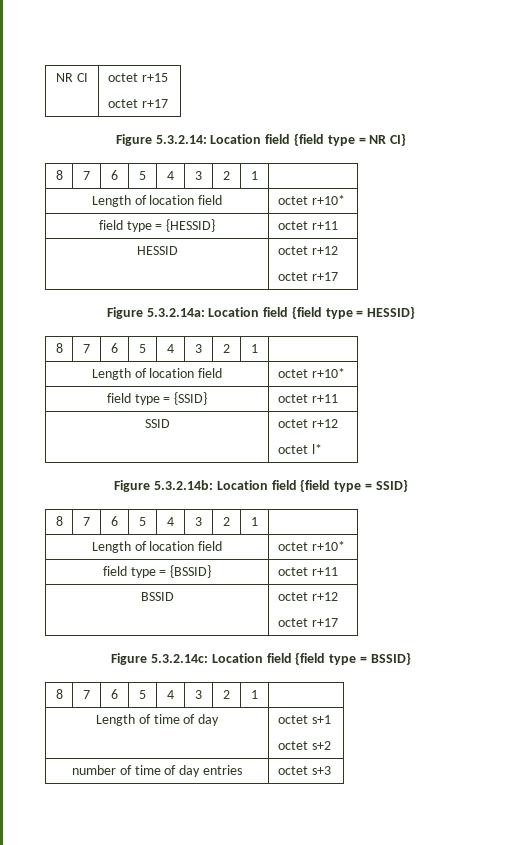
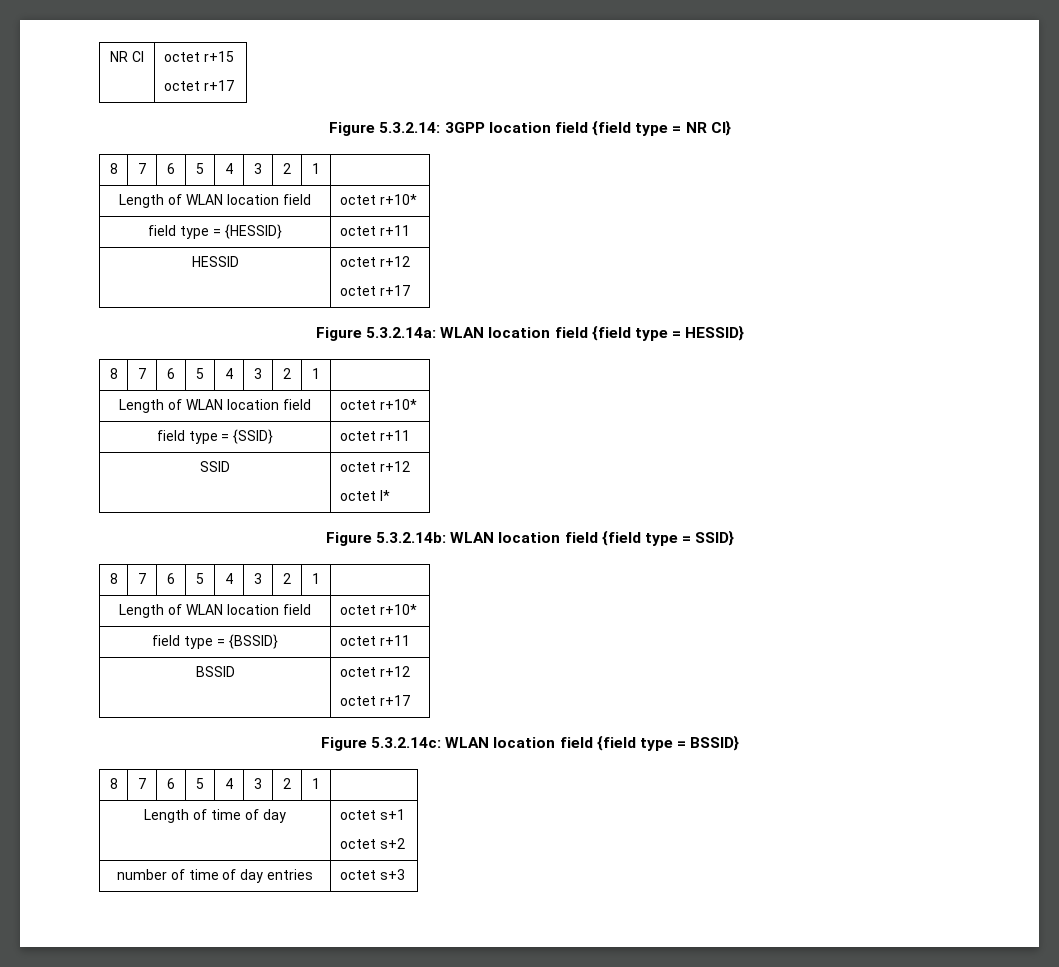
[210,134,262,144] Location -> [444,122,551,133] 3GPP location
(147, 200) none -> [186,194,223,205] WLAN
[208,307,260,317] Location -> [440,327,551,338] WLAN location
(147, 373) none -> [186,399,223,410] WLAN
[216,480,268,490] Location -> [450,532,561,543] WLAN location
(147, 546) none -> [186,604,223,615] WLAN
[211,653,263,663] Location -> [445,737,556,748] WLAN location

